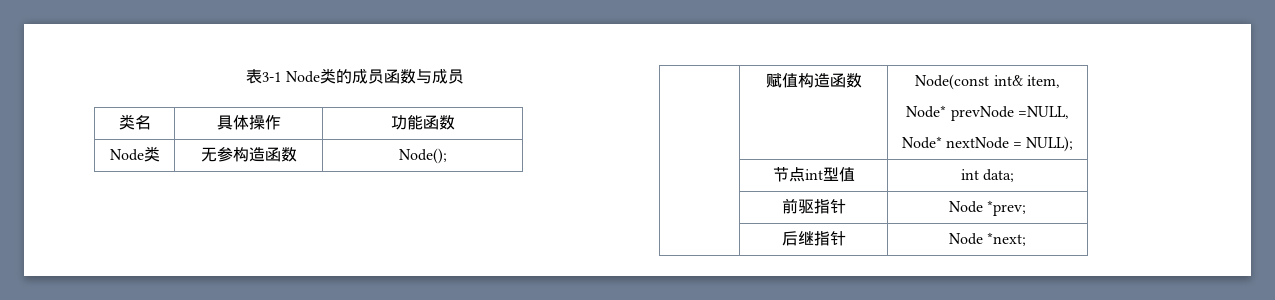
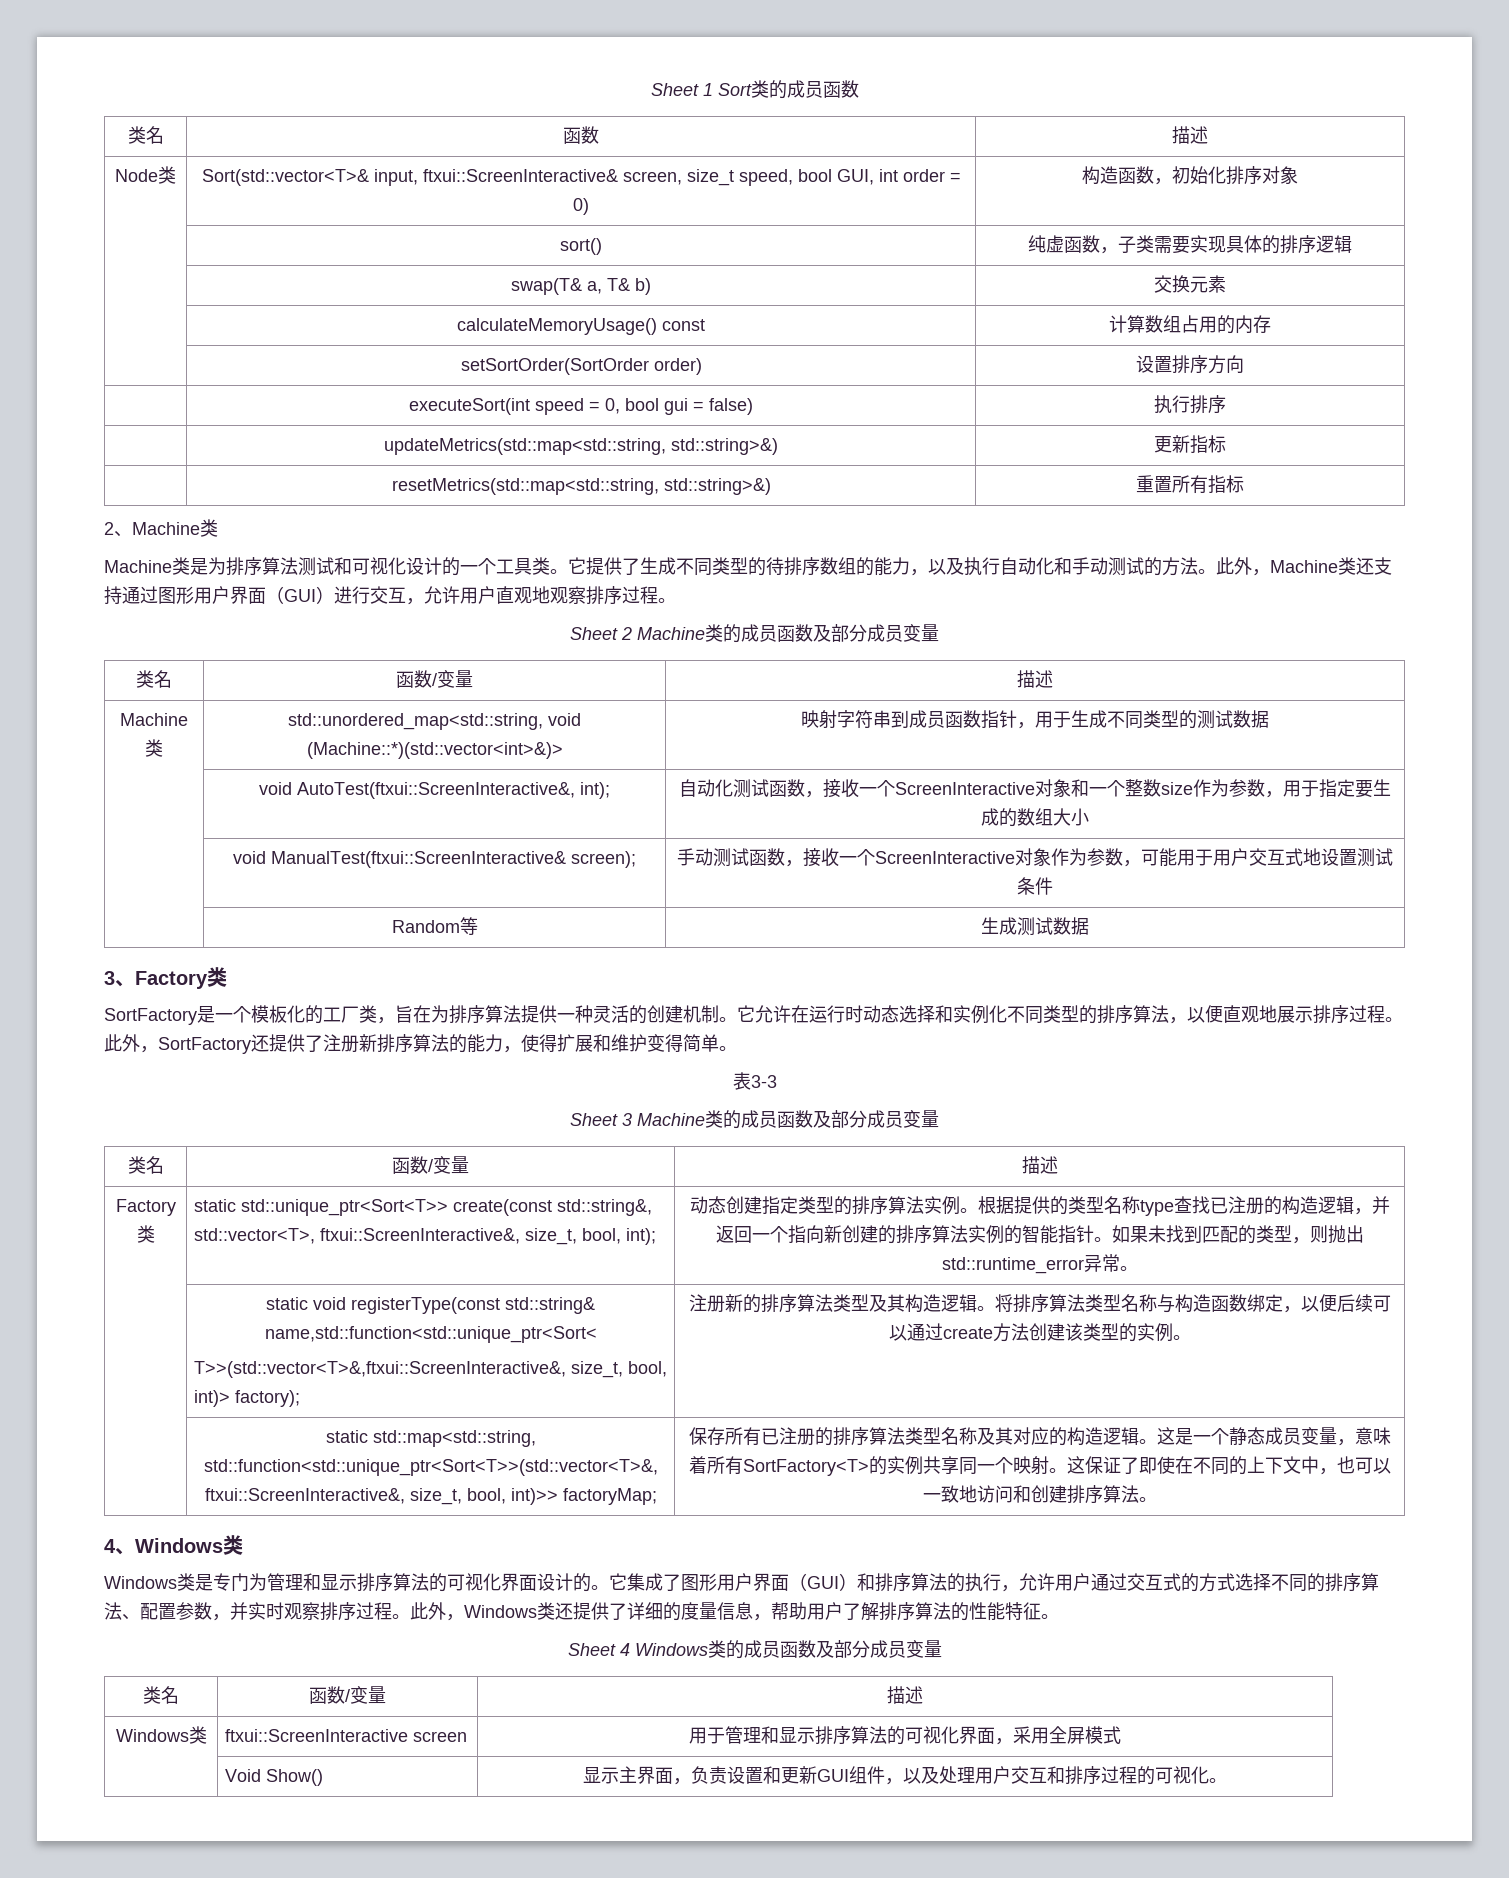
[246,68,464,84] [118,114,151,130] [216,115,281,130] [390,115,455,130] 表3-1 Node类的成员函数与成员 // 类名 | 具体操作 | 功能函数 -> [650,80,859,99] [127,126,164,144] [563,126,599,144] [1172,126,1208,144] Sheet 1 Sort类的成员函数 // 类名 | 函数 | 描述
[200,147,297,162] [398,148,447,164] [765,73,862,88] [915,74,1060,90] [906,105,1069,121] [901,136,1074,152] [772,167,855,182] [960,169,1015,182] [781,198,846,214] [948,200,1027,216] [781,231,846,246] [948,232,1027,246] 无参构造函数 | Node(); // | 赋值构造函数 | Node(const int& item, // Node* prevNode =NULL, // Node* nextNode = NULL); // | 节点int型值 | int data; // | 前驱指针 | Node *prev; // | 后继指针 | Node *next; -> [201,169,961,186] [573,198,589,215] [1082,166,1298,185] [560,238,602,255] [1028,235,1352,254] [511,278,651,295] [1154,275,1226,293] [457,318,705,335] [1109,315,1271,334] [460,358,702,375] [1136,355,1244,374] [409,398,753,415] [1154,395,1226,414] [384,438,778,455] [1154,435,1226,454] [391,478,771,495] [1136,475,1244,494] [104,519,218,537] [104,557,1392,576] [104,586,676,605] [570,624,939,643] [136,670,172,688] [396,670,473,688] [1017,670,1053,688] [120,713,188,726] [145,739,163,757] [288,713,581,730] [306,742,563,759] [801,710,1269,729] [259,782,610,799] [679,779,1391,798] [981,808,1089,827] [233,851,636,868] [677,848,1393,867] [1017,877,1053,895] [391,917,478,935] [981,917,1089,936] [104,967,227,989] [104,1005,1403,1025] [104,1034,737,1054] [732,1072,777,1090] [570,1110,939,1129] [127,1156,164,1174] [392,1156,469,1174] [1021,1156,1058,1174] [115,1199,176,1216] [136,1225,155,1243] [193,1199,652,1216] [193,1228,656,1245] [689,1196,1390,1216] [715,1225,1364,1244] [941,1254,1138,1274] [266,1297,595,1314] [264,1326,597,1343] [193,1361,667,1378] [193,1390,300,1407] [688,1294,1391,1313] [888,1323,1191,1342] [325,1430,536,1447] [203,1459,658,1476] [204,1488,657,1505] [688,1427,1391,1446] [688,1456,1391,1476] [922,1485,1157,1504] [104,1535,243,1555] [104,1573,1379,1592] [104,1602,1059,1621] [567,1640,942,1659] [143,1686,179,1704] [309,1686,386,1704] [887,1686,923,1704] [115,1726,207,1744] [224,1729,467,1742] [689,1726,1121,1745] [224,1769,323,1786] [583,1766,1227,1785] Sort(std::vector<T>& input, ftxui::ScreenInteractive& screen, size_t speed, bool GUI, int order = 0) | 构造函数，初始化排序对象 // | sort() | 纯虚函数，子类需要实现具体的排序逻辑 // | swap(T& a, T& b) | 交换元素 // | calculateMemoryUsage() const | 计算数组占用的内存 // | setSortOrder(SortOrder order) | 设置排序方向 // | executeSort(int speed = 0, bool gui = false) | 执行排序 // | updateMetrics(std::map<std::string, std::string>&) | 更新指标 // | resetMetrics(std::map<std::string, std::string>&) | 重置所有指标 // 2、Machine类 // Machine类是为排序算法测试和可视化设计的一个工具类。它提供了生成不同类型的待排序数组的能力，以及执行自动化和手动测试的方法。此外，Machine类还支持通过图形用户界面（GUI）进行交互，允许用户直观地观察排序过程。 // Sheet 2 Machine类的成员函数及部分成员变量 // 类名 | 函数/变量 | 描述 // Machine类 | std::unordered_map<std::string, void (Machine::*)(std::vector<int>&)> | 映射字符串到成员函数指针，用于生成不同类型的测试数据 // | void AutoTest(ftxui::ScreenInteractive&, int); | 自动化测试函数，接收一个ScreenInteractive对象和一个整数size作为参数，用于指定要生成的数组大小 // | void ManualTest(ftxui::ScreenInteractive& screen); | 手动测试函数，接收一个ScreenInteractive对象作为参数，可能用于用户交互式地设置测试条件 // | Random等 | 生成测试数据 // 3、Factory类 // SortFactory是一个模板化的工厂类，旨在为排序算法提供一种灵活的创建机制。它允许在运行时动态选择和实例化不同类型的排序算法，以便直观地展示排序过程。此外，SortFactory还提供了注册新排序算法的能力，使得扩展和维护变得简单。 // 表3-3 // Sheet 3 Machine类的成员函数及部分成员变量 // 类名 | 函数/变量 | 描述 // Factory类 | static std::unique_ptr<Sort<T>> create(const std::string&, std::vector<T>, ftxui::ScreenInteractive&, size_t, bool, int); | 动态创建指定类型的排序算法实例。根据提供的类型名称type查找已注册的构造逻辑，并返回一个指向新创建的排序算法实例的智能指针。如果未找到匹配的类型，则抛出std::runtime_error异常。 // | static void registerType(const std::string& name,std::function<std::unique_ptr<Sort< // T>>(std::vector<T>&,ftxui::ScreenInteractive&, size_t, bool, int)> factory); | 注册新的排序算法类型及其构造逻辑。将排序算法类型名称与构造函数绑定，以便后续可以通过create方法创建该类型的实例。 // | static std::map<std::string, std::function<std::unique_ptr<Sort<T>>(std::vector<T>&, ftxui::ScreenInteractive&, size_t, bool, int)>> factoryMap; | 保存所有已注册的排序算法类型名称及其对应的构造逻辑。这是一个静态成员变量，意味着所有SortFactory<T>的实例共享同一个映射。这保证了即使在不同的上下文中，也可以一致地访问和创建排序算法。 // 4、Windows类 // Windows类是专门为管理和显示排序算法的可视化界面设计的。它集成了图形用户界面（GUI）和排序算法的执行，允许用户通过交互式的方式选择不同的排序算法、配置参数，并实时观察排序过程。此外，Windows类还提供了详细的度量信息，帮助用户了解排序算法的性能特征。 // Sheet 4 Windows类的成员函数及部分成员变量 // 类名 | 函数/变量 | 描述 // Windows类 | ftxui::ScreenInteractive screen | 用于管理和显示排序算法的可视化界面，采用全屏模式 // | Void Show() | 显示主界面，负责设置和更新GUI组件，以及处理用户交互和排序过程的可视化。

